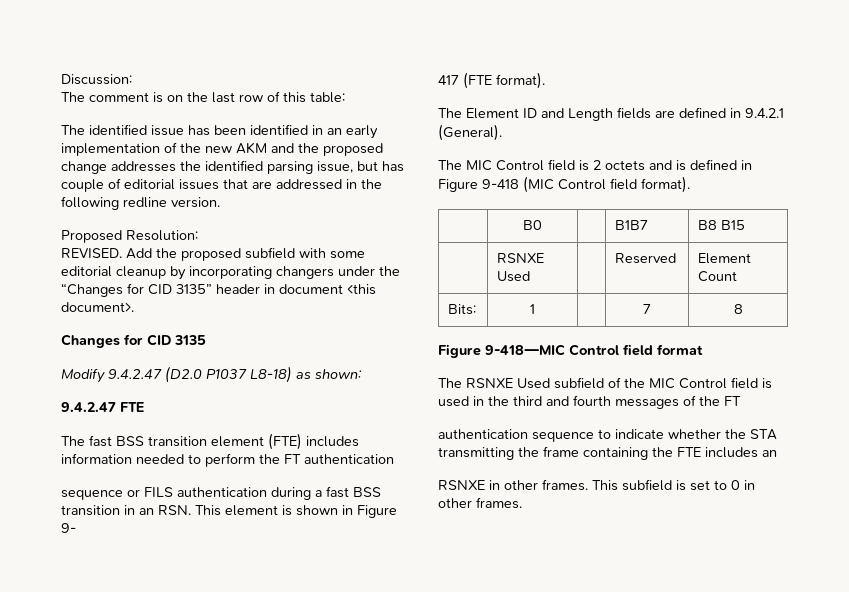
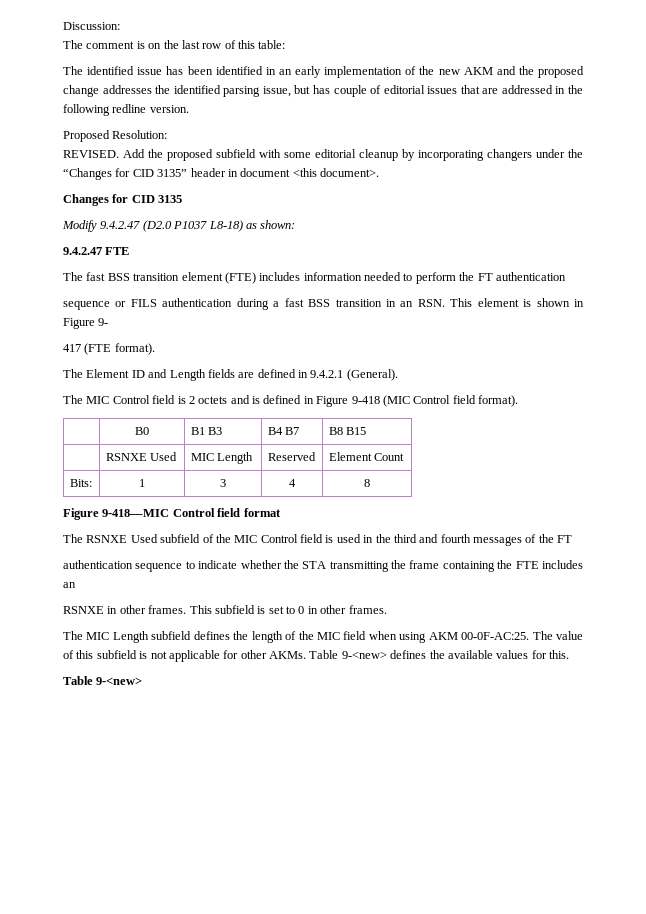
[615,220,649,230] | B1B7 -> [190,427,222,435] [267,427,299,435] B1 B3 | B4 B7
(531, 276) none -> [190,452,253,464] MIC Length
[643,304,651,314] | 7 -> [220,479,226,487] [289,479,296,487] 3 | 4
(522, 503) none -> [63,631,583,643] [63,650,569,662] [63,676,143,685] // The MIC Length subfield defines the length of the MIC field when using AKM 00-0F-AC:25. The value of this subfield is not applicable for other AKMs. Table 9-<new> defines the available values for this. // Table 9-<new>

